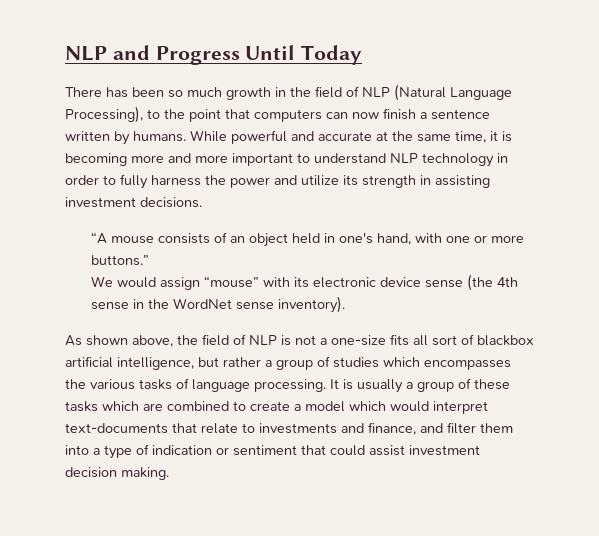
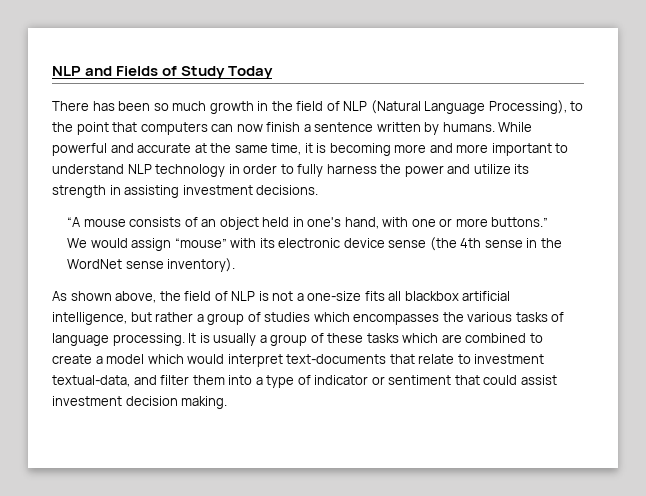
[155,45,296,65] Progress Until -> [116,66,226,79] Fields of Study
[432,334,474,346] sort of -> (402, 296) none
[259,422,416,435] investments and finance, -> [474,354,545,364] [52,375,130,387] investment textual-data,
[152,445,212,455] indication -> [314,375,369,385] indicator

